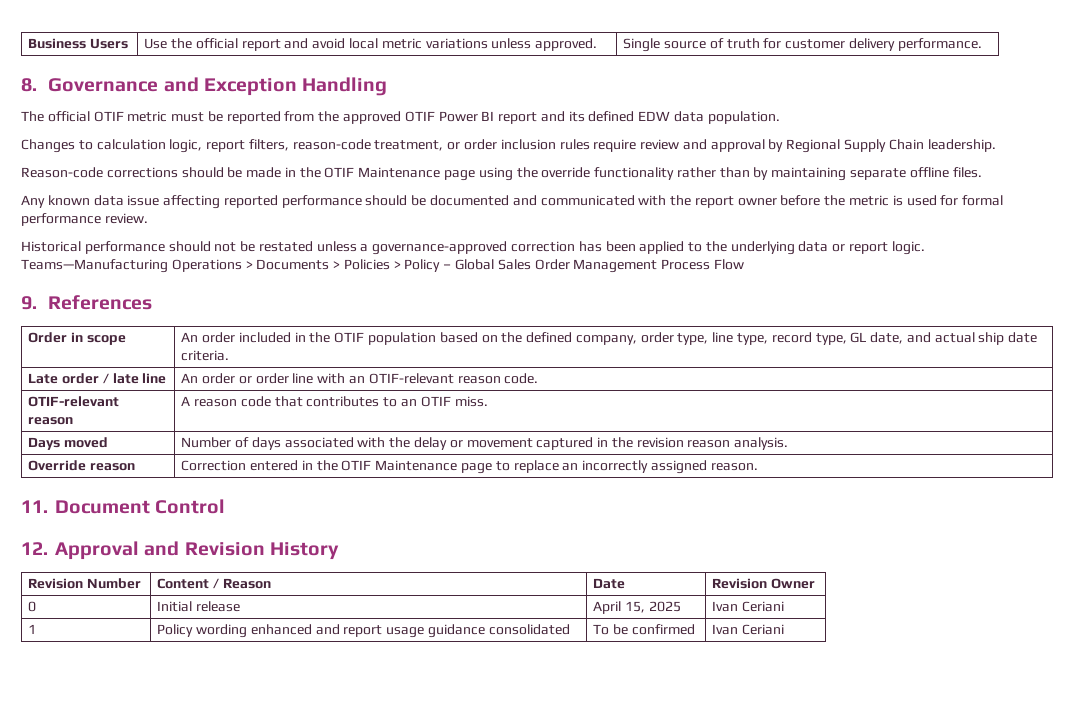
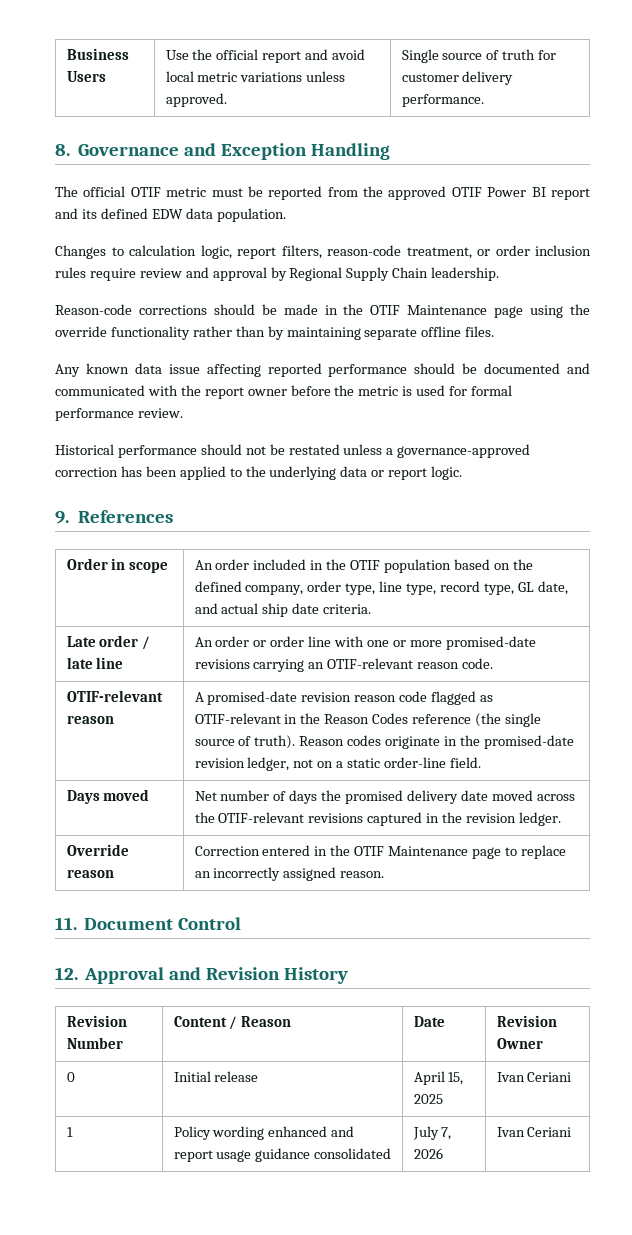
[21,259,744,273] Teams—Manufacturing Operations > Documents > Policies > Policy – Global Sales Order Management Process Flow -> (463, 473) none
(346, 378) none -> [367,636,536,650] [194,659,305,672] one or more promised-date revisions carrying
[194,396,488,407] [28,437,109,450] [181,437,533,450] reason code that contributes to an OTIF miss. // Days moved | Number of days associated with the delay or movement -> [207,691,494,705] [194,713,541,727] [194,735,574,749] [194,757,481,771] [66,789,150,804] [194,790,575,804] [194,812,364,823] promised-date revision reason code flagged as OTIF-relevant in the Reason Codes reference (the single source of truth). Reason codes originate in the promised-date revision ledger, not on a static order-line field. // Days moved | Net number of days the promised delivery date moved across the OTIF-relevant revisions
[687,437,789,450] reason analysis. -> [518,812,561,826] ledger.
[593,624,695,635] To be confirmed -> [412,1126,452,1140] [413,1148,443,1159] July 7, 2026

